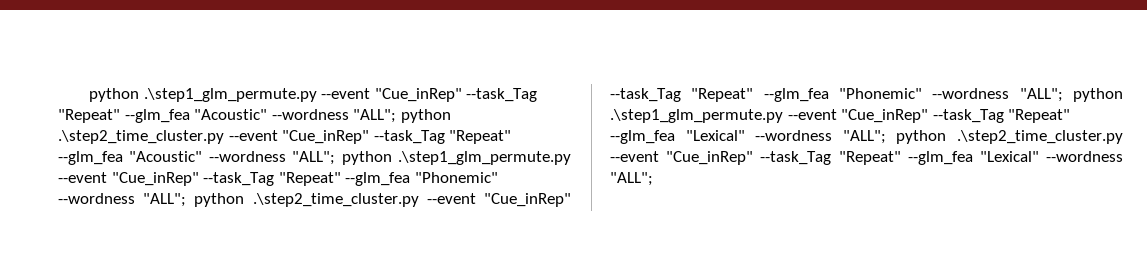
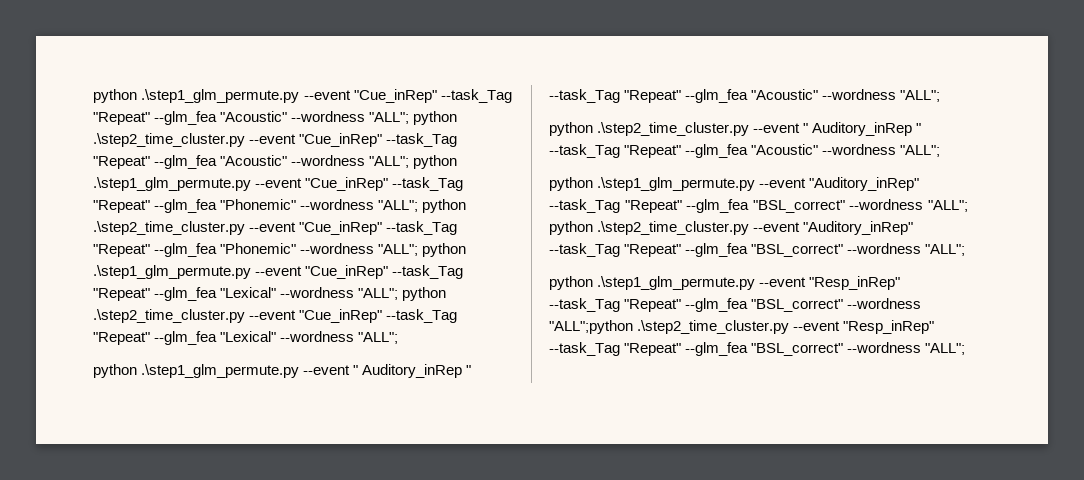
(653, 179) none -> [93,364,472,378] [549,89,941,103] [549,122,922,136] [549,144,941,158] [549,177,920,191] [549,199,968,213] [549,221,914,235] [549,243,966,257] [549,276,901,290] [549,298,922,312] [549,320,935,334] [549,342,966,356] // python .\step1_glm_permute.py --event " Auditory_inRep " --task_Tag "Repeat" --glm_fea "Acoustic" --wordness "ALL"; // python .\step2_time_cluster.py --event " Auditory_inRep " --task_Tag "Repeat" --glm_fea "Acoustic" --wordness "ALL"; // python .\step1_glm_permute.py --event "Auditory_inRep" --task_Tag "Repeat" --glm_fea "BSL_correct" --wordness "ALL"; python .\step2_time_cluster.py --event "Auditory_inRep" --task_Tag "Repeat" --glm_fea "BSL_correct" --wordness "ALL"; // python .\step1_glm_permute.py --event "Resp_inRep" --task_Tag "Repeat" --glm_fea "BSL_correct" --wordness "ALL";python .\step2_time_cluster.py --event "Resp_inRep" --task_Tag "Repeat" --glm_fea "BSL_correct" --wordness "ALL";

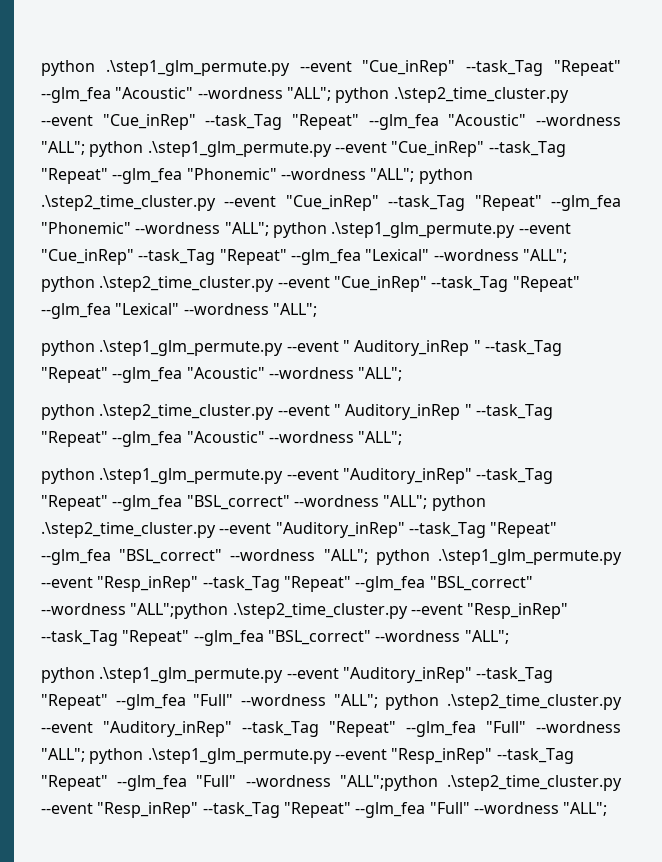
(966, 250) // -> (368, 556) none
(966, 349) none -> [41,667,554,683] [41,694,623,710] [41,721,621,737] [41,748,574,764] [41,775,622,791] [41,802,608,818] // python .\step1_glm_permute.py --event "Auditory_inRep" --task_Tag "Repeat" --glm_fea "Full" --wordness "ALL"; python .\step2_time_cluster.py --event "Auditory_inRep" --task_Tag "Repeat" --glm_fea "Full" --wordness "ALL"; python .\step1_glm_permute.py --event "Resp_inRep" --task_Tag "Repeat" --glm_fea "Full" --wordness "ALL";python .\step2_time_cluster.py --event "Resp_inRep" --task_Tag "Repeat" --glm_fea "Full" --wordness "ALL";

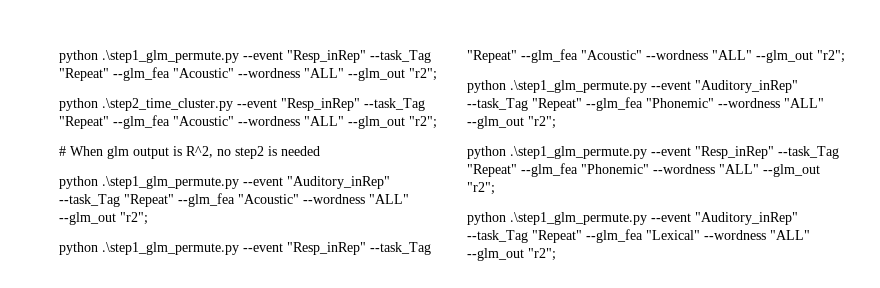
[41,60,621,76] [41,87,569,103] [41,114,622,130] [41,141,566,157] [41,168,473,184] [41,195,621,211] [41,222,571,238] [41,249,567,265] [41,276,580,292] [41,303,317,319] [41,340,562,356] [41,367,403,383] [41,404,553,420] [41,431,403,447] [41,468,554,484] [41,495,486,511] [41,522,558,538] [41,549,622,565] [41,576,533,592] [41,603,569,619] [41,630,509,646] [41,667,554,683] [41,694,623,710] [41,721,621,737] [41,748,574,764] [41,775,622,791] [41,802,608,818] python .\step1_glm_permute.py --event "Cue_inRep" --task_Tag "Repeat" --glm_fea "Acoustic" --wordness "ALL"; python .\step2_time_cluster.py --event "Cue_inRep" --task_Tag "Repeat" --glm_fea "Acoustic" --wordness "ALL"; python .\step1_glm_permute.py --event "Cue_inRep" --task_Tag "Repeat" --glm_fea "Phonemic" --wordness "ALL"; python .\step2_time_cluster.py --event "Cue_inRep" --task_Tag "Repeat" --glm_fea "Phonemic" --wordness "ALL"; python .\step1_glm_permute.py --event "Cue_inRep" --task_Tag "Repeat" --glm_fea "Lexical" --wordness "ALL"; python .\step2_time_cluster.py --event "Cue_inRep" --task_Tag "Repeat" --glm_fea "Lexical" --wordness "ALL"; // python .\step1_glm_permute.py --event " Auditory_inRep " --task_Tag "Repeat" --glm_fea "Acoustic" --wordness "ALL"; // python .\step2_time_cluster.py --event " Auditory_inRep " --task_Tag "Repeat" --glm_fea "Acoustic" --wordness "ALL"; // python .\step1_glm_permute.py --event "Auditory_inRep" --task_Tag "Repeat" --glm_fea "BSL_correct" --wordness "ALL"; python .\step2_time_cluster.py --event "Auditory_inRep" --task_Tag "Repeat" --glm_fea "BSL_correct" --wordness "ALL"; python .\step1_glm_permute.py --event "Resp_inRep" --task_Tag "Repeat" --glm_fea "BSL_correct" --wordness "ALL";python .\step2_time_cluster.py --event "Resp_inRep" --task_Tag "Repeat" --glm_fea "BSL_correct" --wordness "ALL"; // python .\step1_glm_permute.py --event "Auditory_inRep" --task_Tag "Repeat" --glm_fea "Full" --wordness "ALL"; python .\step2_time_cluster.py --event "Auditory_inRep" --task_Tag "Repeat" --glm_fea "Full" --wordness "ALL"; python .\step1_glm_permute.py --event "Resp_inRep" --task_Tag "Repeat" --glm_fea "Full" --wordness "ALL";python .\step2_time_cluster.py --event "Resp_inRep" --task_Tag "Repeat" --glm_fea "Full" --wordness "ALL"; -> [59,50,431,63] [59,67,437,81] [59,98,425,111] [59,115,437,129] [59,146,320,159] [59,176,390,189] [59,193,409,207] [59,212,148,225] [59,242,431,255] [467,49,845,63] [467,80,798,93] [467,97,824,111] [467,116,556,129] [467,146,839,159] [467,163,820,177] [467,182,495,195] [467,212,798,225] [467,229,810,243] [467,248,556,261] python .\step1_glm_permute.py --event "Resp_inRep" --task_Tag "Repeat" --glm_fea "Acoustic" --wordness "ALL" --glm_out "r2"; // python .\step2_time_cluster.py --event "Resp_inRep" --task_Tag "Repeat" --glm_fea "Acoustic" --wordness "ALL" --glm_out "r2"; // # When glm output is R^2, no step2 is needed // python .\step1_glm_permute.py --event "Auditory_inRep" --task_Tag "Repeat" --glm_fea "Acoustic" --wordness "ALL" --glm_out "r2"; // python .\step1_glm_permute.py --event "Resp_inRep" --task_Tag "Repeat" --glm_fea "Acoustic" --wordness "ALL" --glm_out "r2"; // python .\step1_glm_permute.py --event "Auditory_inRep" --task_Tag "Repeat" --glm_fea "Phonemic" --wordness "ALL" --glm_out "r2"; // python .\step1_glm_permute.py --event "Resp_inRep" --task_Tag "Repeat" --glm_fea "Phonemic" --wordness "ALL" --glm_out "r2"; // python .\step1_glm_permute.py --event "Auditory_inRep" --task_Tag "Repeat" --glm_fea "Lexical" --wordness "ALL" --glm_out "r2";

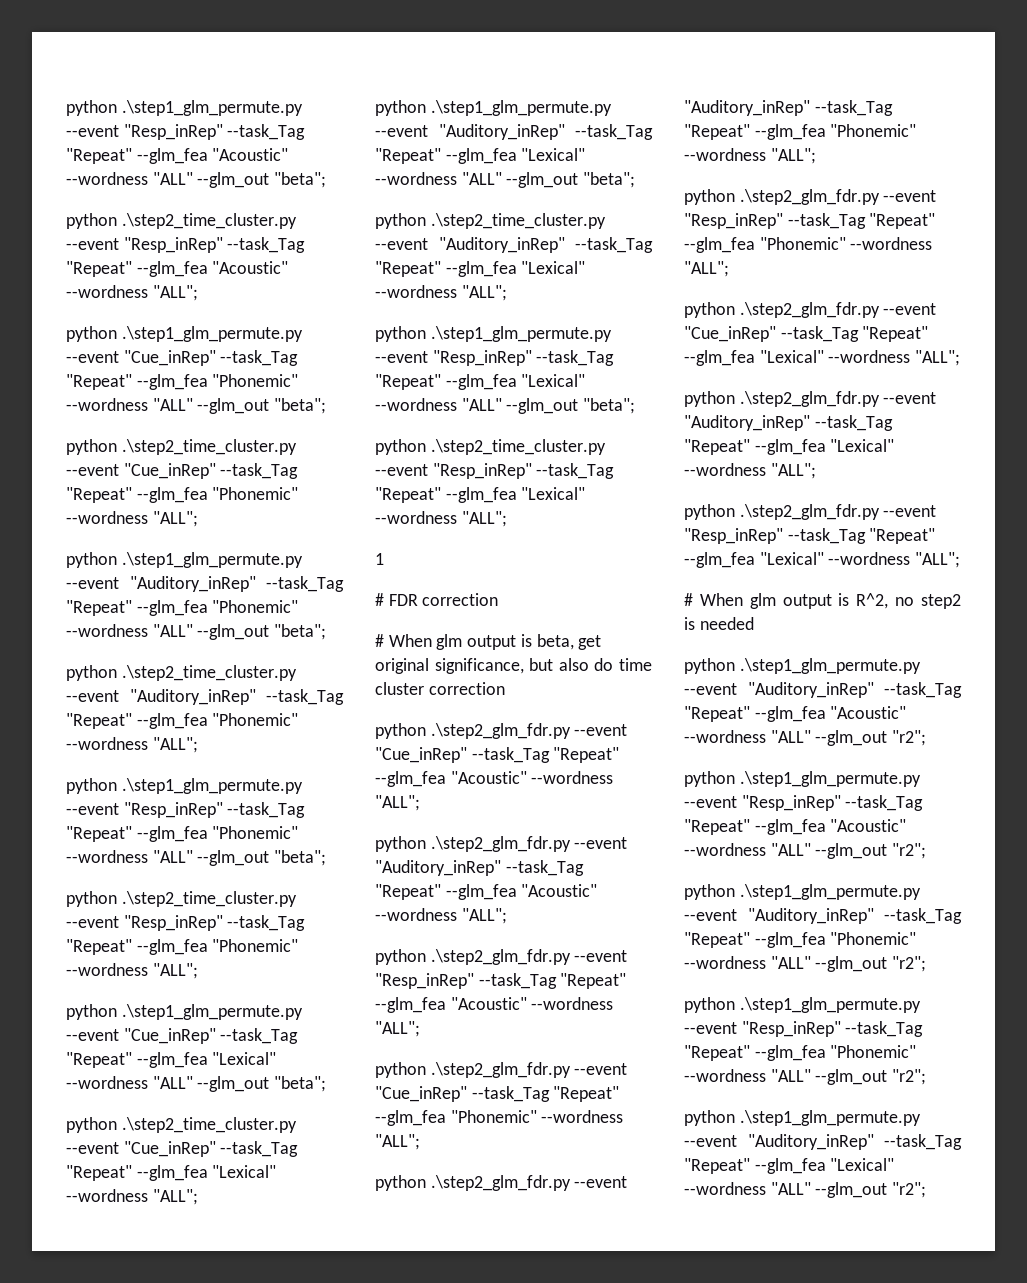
[409,68,437,81] "r2"; -> [274,172,327,188] "beta";
[304,116,437,129] "ALL" --glm_out "r2"; -> [152,285,198,301] [66,326,303,342] [66,350,299,366] [66,374,299,390] [66,398,327,414] [66,439,297,455] [66,463,299,479] [66,487,299,503] [66,511,198,527] [66,552,303,568] [66,576,344,592] [66,600,299,616] [66,624,327,640] [66,665,297,681] [66,689,344,705] [66,713,299,729] [66,737,198,753] [66,778,303,794] [66,802,306,818] [66,826,299,842] [66,850,327,866] [66,891,297,907] [66,915,306,931] [66,939,299,955] [66,963,198,979] [66,1004,303,1020] [66,1028,299,1044] [66,1052,277,1068] [66,1076,327,1092] [66,1117,297,1133] [66,1141,299,1157] [66,1165,277,1181] [66,1189,198,1205] [375,100,612,116] [375,124,653,140] [375,148,586,164] [375,172,636,188] [375,213,606,229] [375,237,653,253] [375,261,586,277] [375,285,507,301] [375,326,612,342] [375,350,615,366] [375,374,586,390] [375,398,636,414] [375,439,606,455] [375,463,615,479] [375,487,586,503] [375,511,507,527] [375,553,384,565] [375,593,499,606] [375,634,602,650] [375,658,652,674] [375,682,505,695] [375,723,628,739] [375,747,620,763] [375,771,614,787] [375,795,420,811] [375,836,628,852] [375,860,584,876] [375,884,598,900] [375,908,507,924] [375,949,628,965] [375,973,627,989] [375,997,614,1013] [375,1021,420,1037] [375,1062,628,1078] [375,1086,620,1102] [375,1110,624,1126] [375,1134,420,1150] [375,1175,628,1191] [684,100,893,116] [684,124,917,140] [684,148,816,164] [684,189,937,205] [684,213,936,229] [684,237,933,253] [684,261,729,277] [684,302,937,318] [684,326,929,342] [684,350,961,366] [684,391,937,407] [684,415,893,431] [684,439,895,455] [684,463,816,479] [684,504,937,520] [684,528,936,544] [684,552,961,568] "ALL"; // python .\step1_glm_permute.py --event "Cue_inRep" --task_Tag "Repeat" --glm_fea "Phonemic" --wordness "ALL" --glm_out "beta"; // python .\step2_time_cluster.py --event "Cue_inRep" --task_Tag "Repeat" --glm_fea "Phonemic" --wordness "ALL"; // python .\step1_glm_permute.py --event "Auditory_inRep" --task_Tag "Repeat" --glm_fea "Phonemic" --wordness "ALL" --glm_out "beta"; // python .\step2_time_cluster.py --event "Auditory_inRep" --task_Tag "Repeat" --glm_fea "Phonemic" --wordness "ALL"; // python .\step1_glm_permute.py --event "Resp_inRep" --task_Tag "Repeat" --glm_fea "Phonemic" --wordness "ALL" --glm_out "beta"; // python .\step2_time_cluster.py --event "Resp_inRep" --task_Tag "Repeat" --glm_fea "Phonemic" --wordness "ALL"; // python .\step1_glm_permute.py --event "Cue_inRep" --task_Tag "Repeat" --glm_fea "Lexical" --wordness "ALL" --glm_out "beta"; // python .\step2_time_cluster.py --event "Cue_inRep" --task_Tag "Repeat" --glm_fea "Lexical" --wordness "ALL"; // python .\step1_glm_permute.py --event "Auditory_inRep" --task_Tag "Repeat" --glm_fea "Lexical" --wordness "ALL" --glm_out "beta"; // python .\step2_time_cluster.py --event "Auditory_inRep" --task_Tag "Repeat" --glm_fea "Lexical" --wordness "ALL"; // python .\step1_glm_permute.py --event "Resp_inRep" --task_Tag "Repeat" --glm_fea "Lexical" --wordness "ALL" --glm_out "beta"; // python .\step2_time_cluster.py --event "Resp_inRep" --task_Tag "Repeat" --glm_fea "Lexical" --wordness "ALL"; // 1 // # FDR correction // # When glm output is beta, get original significance, but also do time cluster correction // python .\step2_glm_fdr.py --event "Cue_inRep" --task_Tag "Repeat" --glm_fea "Acoustic" --wordness "ALL"; // python .\step2_glm_fdr.py --event "Auditory_inRep" --task_Tag "Repeat" --glm_fea "Acoustic" --wordness "ALL"; // python .\step2_glm_fdr.py --event "Resp_inRep" --task_Tag "Repeat" --glm_fea "Acoustic" --wordness "ALL"; // python .\step2_glm_fdr.py --event "Cue_inRep" --task_Tag "Repeat" --glm_fea "Phonemic" --wordness "ALL"; // python .\step2_glm_fdr.py --event "Auditory_inRep" --task_Tag "Repeat" --glm_fea "Phonemic" --wordness "ALL"; // python .\step2_glm_fdr.py --event "Resp_inRep" --task_Tag "Repeat" --glm_fea "Phonemic" --wordness "ALL"; // python .\step2_glm_fdr.py --event "Cue_inRep" --task_Tag "Repeat" --glm_fea "Lexical" --wordness "ALL"; // python .\step2_glm_fdr.py --event "Auditory_inRep" --task_Tag "Repeat" --glm_fea "Lexical" --wordness "ALL"; // python .\step2_glm_fdr.py --event "Resp_inRep" --task_Tag "Repeat" --glm_fea "Lexical" --wordness "ALL";

